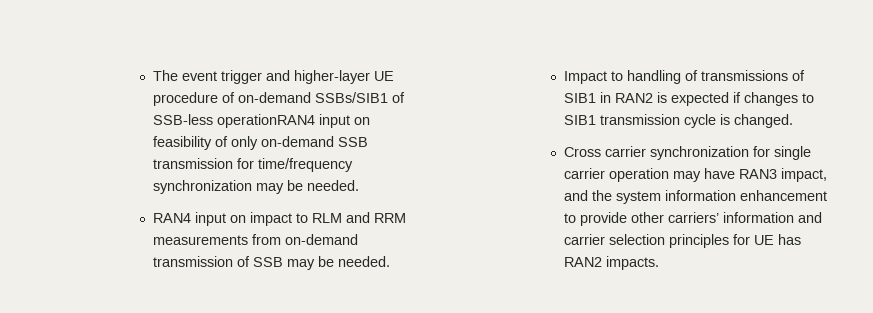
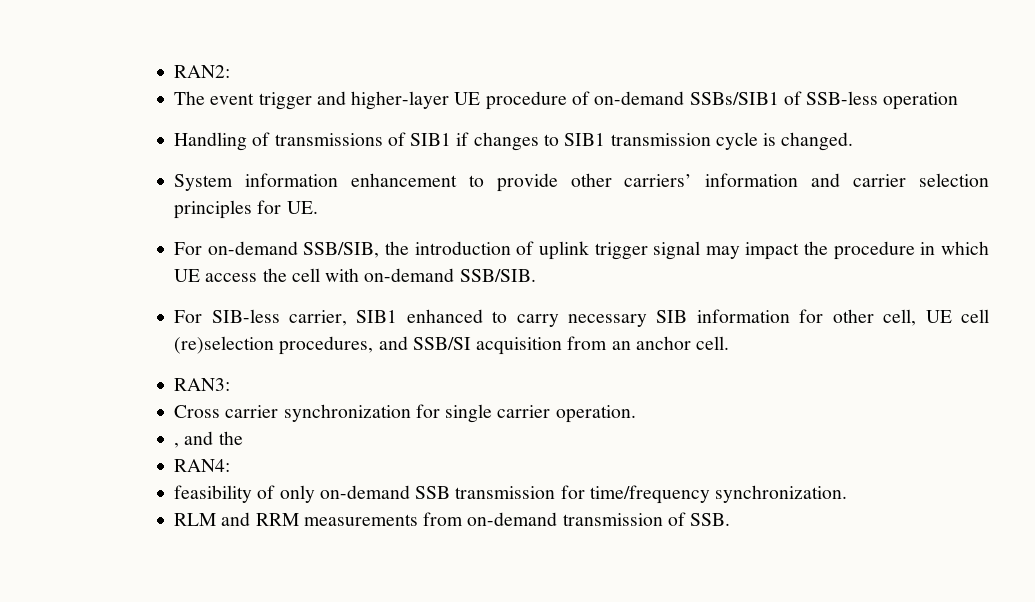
(152, 75) none -> [174,65,231,78] RAN2: //
[216,114,370,128] [152,136,368,150] [152,158,353,172] [152,180,359,194] [152,212,406,226] [152,234,358,245] [152,256,390,270] [563,70,805,84] [563,92,729,106] operationRAN4 input on feasibility of only on-demand SSB transmission for time/frequency synchronization may be needed. // RAN4 input on impact to RLM and RRM measurements from on-demand transmission of SSB may be needed. // Impact to handling of transmissions of SIB1 in RAN2 is expected -> [883,92,959,110] [174,132,452,151] operation // Handling of transmissions of SIB1
[563,146,811,160] [563,168,827,182] [563,190,661,204] Cross carrier synchronization for single carrier operation may have RAN3 impact, and the system -> [174,174,234,191] System
[753,234,801,245] [563,256,659,270] UE has RAN2 impacts. -> [286,201,318,214] [174,241,989,260] [174,268,536,282] [174,309,989,327] [174,336,730,355] [174,378,231,391] [174,404,636,423] [174,431,243,448] [174,459,231,472] [174,485,848,504] [174,512,731,526] UE. // For on-demand SSB/SIB, the introduction of uplink trigger signal may impact the procedure in which UE access the cell with on-demand SSB/SIB. // For SIB-less carrier, SIB1 enhanced to carry necessary SIB information for other cell, UE cell (re)selection procedures, and SSB/SI acquisition from an anchor cell. // RAN3: // Cross carrier synchronization for single carrier operation. // , and the // RAN4: // feasibility of only on-demand SSB transmission for time/frequency synchronization. // RLM and RRM measurements from on-demand transmission of SSB.

